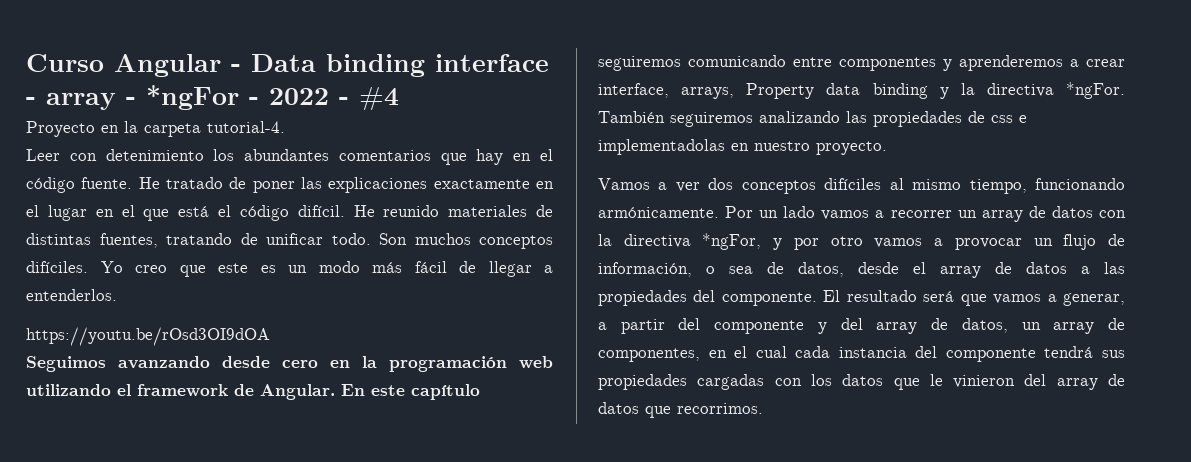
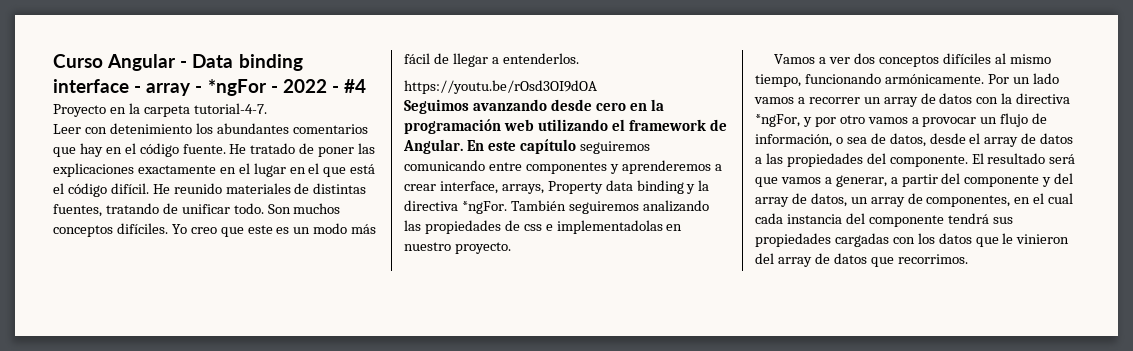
[207,121,285,133] tutorial-4. -> [193,103,267,114] tutorial-4-7.

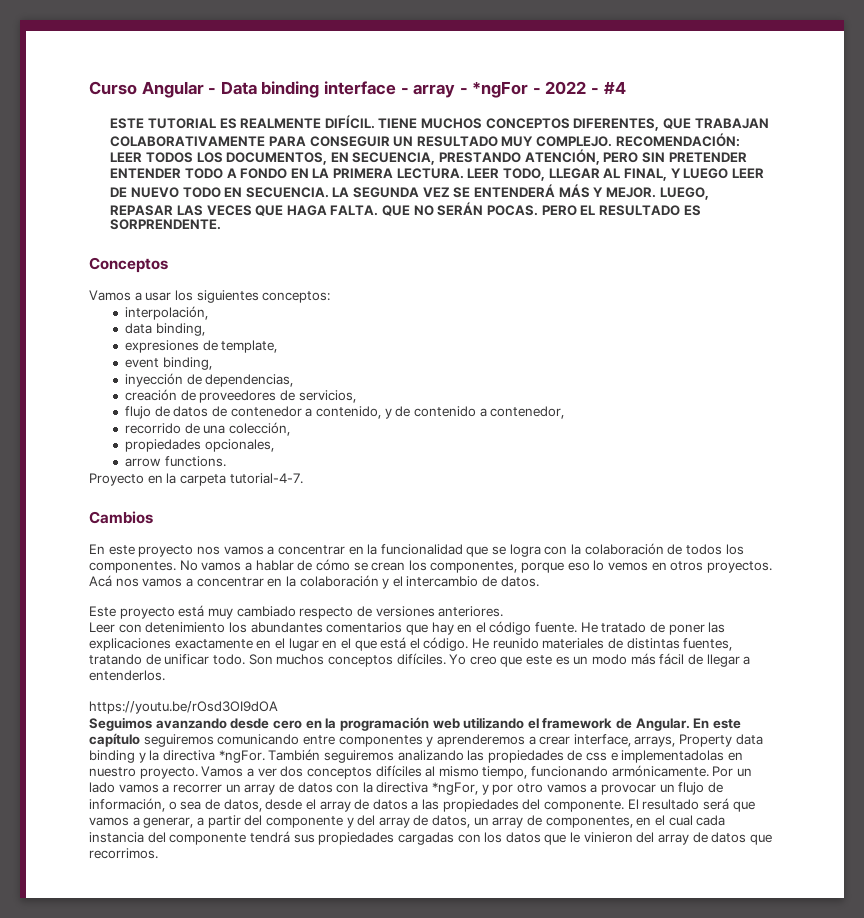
(367, 86) none -> [110,115,769,131] [110,133,740,147] [110,149,747,165] [110,168,764,181] [110,184,709,200] [110,202,701,216] [110,219,222,230] [89,257,168,273] [89,290,331,303] [125,306,209,320] [125,323,205,336] [125,340,278,353] [125,357,212,370] [125,373,294,387] [125,389,356,403] [125,406,565,419] [125,422,291,436] [125,439,274,452] [125,456,226,467] // ESTE TUTORIAL ES REALMENTE DIFÍCIL. TIENE MUCHOS CONCEPTOS DIFERENTES, QUE TRABAJAN COLABORATIVAMENTE PARA CONSEGUIR UN RESULTADO MUY COMPLEJO. RECOMENDACIÓN: LEER TODOS LOS DOCUMENTOS, EN SECUENCIA, PRESTANDO ATENCIÓN, PERO SIN PRETENDER ENTENDER TODO A FONDO EN LA PRIMERA LECTURA. LEER TODO, LLEGAR AL FINAL, Y LUEGO LEER DE NUEVO TODO EN SECUENCIA. LA SEGUNDA VEZ SE ENTENDERÁ MÁS Y MEJOR. LUEGO, REPASAR LAS VECES QUE HAGA FALTA. QUE NO SERÁN POCAS. PERO EL RESULTADO ES SORPRENDENTE. // Conceptos // Vamos a usar los siguientes conceptos: // interpolación, // data binding, // expresiones de template, // event binding, // inyección de dependencias, // creación de proveedores de servicios, // flujo de datos de contenedor a contenido, y de contenido a contenedor, // recorrido de una colección, // propiedades opcionales, // arrow functions.
(267, 108) none -> [89,511,153,524] [89,543,744,557] [89,559,772,573] [89,575,539,589] [89,605,504,619] // Cambios // En este proyecto nos vamos a concentrar en la funcionalidad que se logra con la colaboración de todos los componentes. No vamos a hablar de cómo se crean los componentes, porque eso lo vemos en otros proyectos. Acá nos vamos a concentrar en la colaboración y el intercambio de datos. // Este proyecto está muy cambiado respecto de versiones anteriores.
[67,183,149,197] código difícil. -> [423,637,469,651] código.
(511, 248) // -> (198, 773) none

